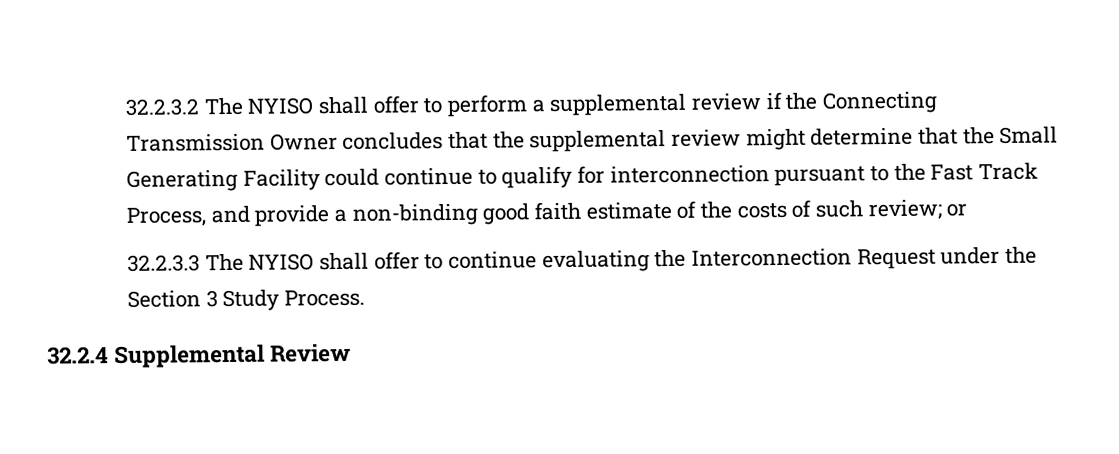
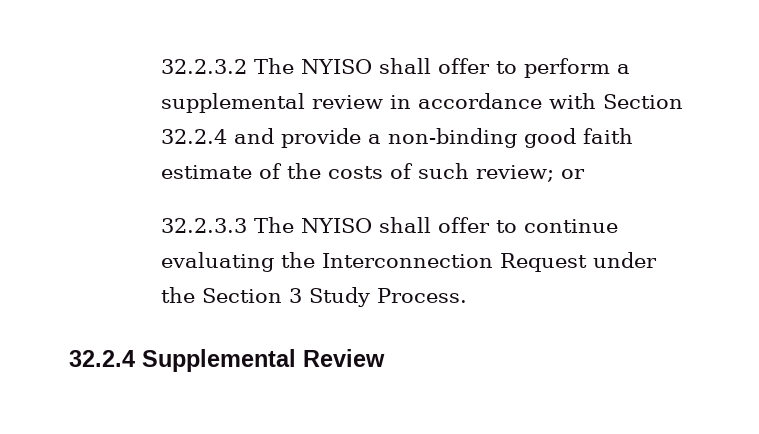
[765,91,937,114] [125,126,1059,153] [125,162,1038,192] [125,207,206,227] if the Connecting Transmission Owner concludes that the supplemental review might determine that the Small Generating Facility could continue to qualify for interconnection pursuant to the Fast Track Process, -> [390,93,684,109] [161,129,228,144] in accordance with Section 32.2.4

